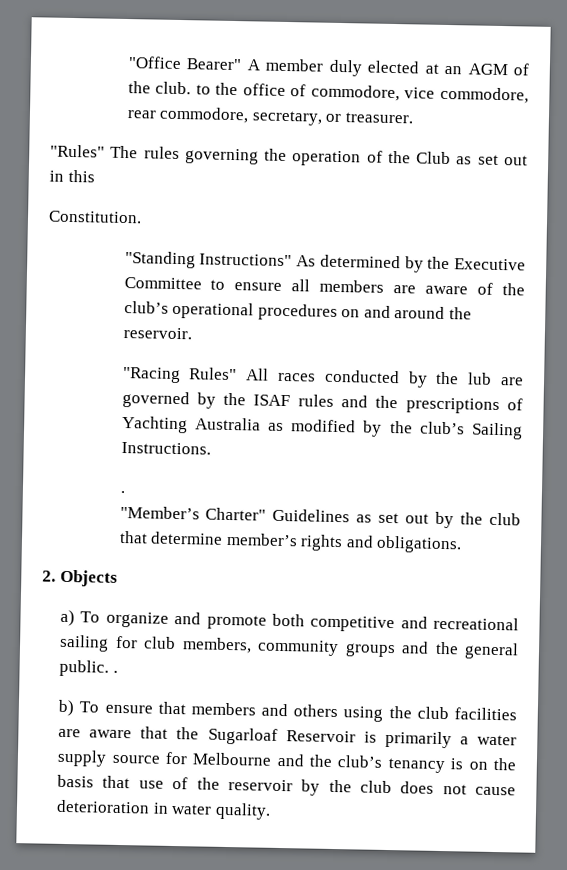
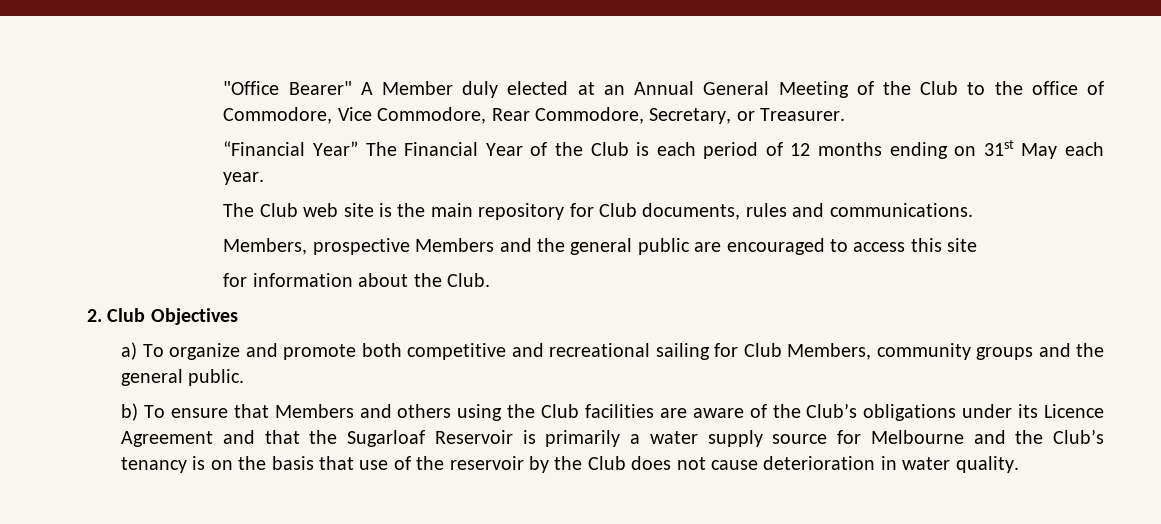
[265,58,325,72] member -> [382,81,454,95] Member
[467,63,529,76] [127,81,192,95] AGM of the club. -> [634,81,959,98] Annual General Meeting of the Club
[310,84,529,104] [126,106,414,126] [50,144,528,167] [49,169,95,183] [48,210,142,224] [124,250,526,273] [123,276,525,296] [123,300,473,321] [122,326,192,340] [121,366,524,388] [121,390,523,415] [121,415,523,440] [120,441,211,455] [119,490,125,494] [119,505,521,529] [118,530,463,554] commodore, vice commodore, rear commodore, secretary, or treasurer. // "Rules" The rules governing the operation of the Club as set out in this // Constitution. // "Standing Instructions" As determined by the Executive Committee to ensure all members are aware of the club’s operational procedures on and around the reservoir. // "Racing Rules" All races conducted by the lub are governed by the ISAF rules and the prescriptions of Yachting Australia as modified by the club’s Sailing Instructions. // . // "Member’s Charter" Guidelines as set out by the club that determine member’s rights and obligations. -> [223,107,846,124] [223,140,1104,159] [223,172,265,185] [223,203,973,220] [223,238,978,255] [223,273,490,287] Commodore, Vice Commodore, Rear Commodore, Secretary, or Treasurer. // “Financial Year” The Financial Year of the Club is each period of 12 months ending on 31st May each year. // The Club web site is the main repository for Club documents, rules and communications. // Members, prospective Members and the general public are encouraged to access this site // for information about the Club.
[59,569,118,587] Objects -> [107,308,238,325] Club Objectives
[143,636,252,654] club members, -> [743,343,872,360] Club Members,
[112,670,118,673] . -> (245, 377) none
[190,702,256,716] members -> [274,404,354,418] Members
[416,706,449,720] club -> [541,404,580,418] Club
(133, 734) none -> [749,403,1104,421] [121,430,255,447] of the Club’s obligations under its Licence Agreement and
[337,755,384,768] club’s -> [1053,429,1104,444] Club’s
[359,780,392,794] club -> [587,456,626,470] Club

